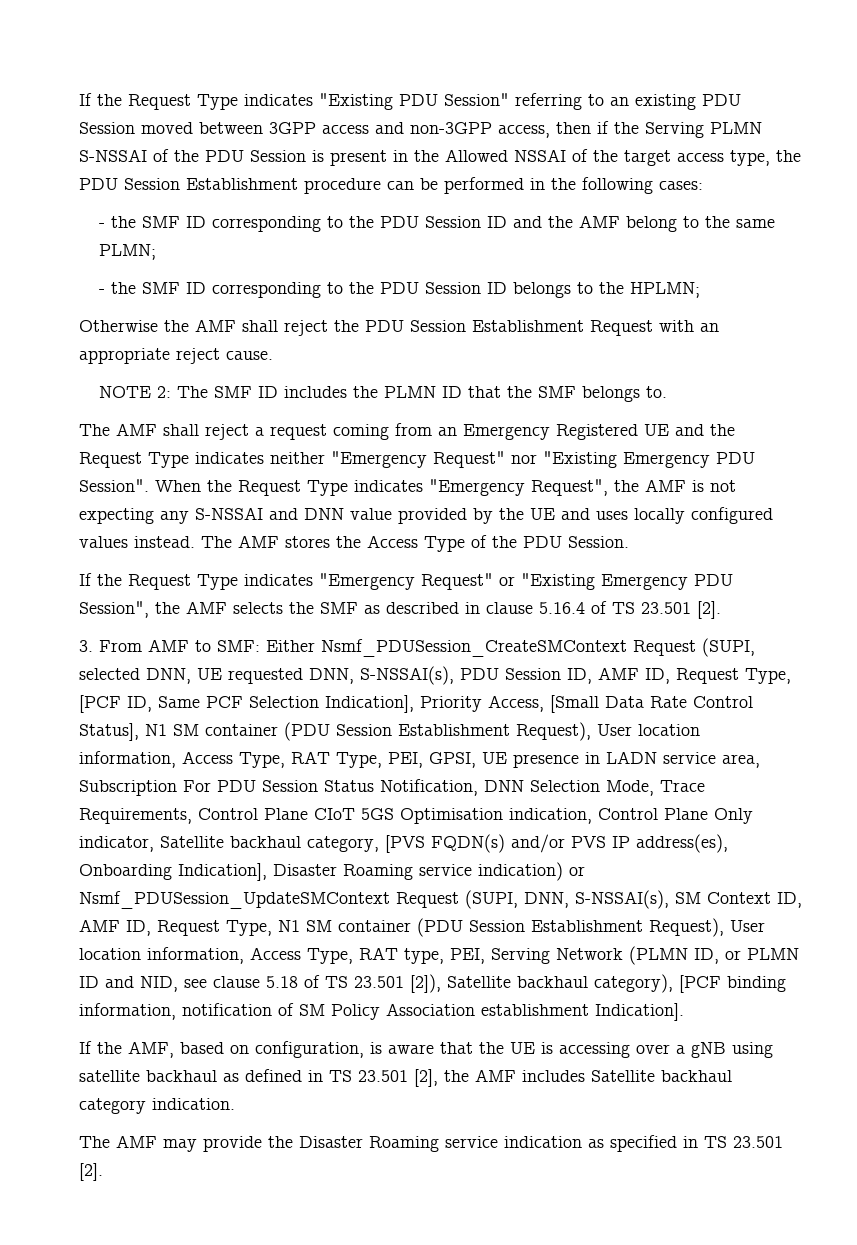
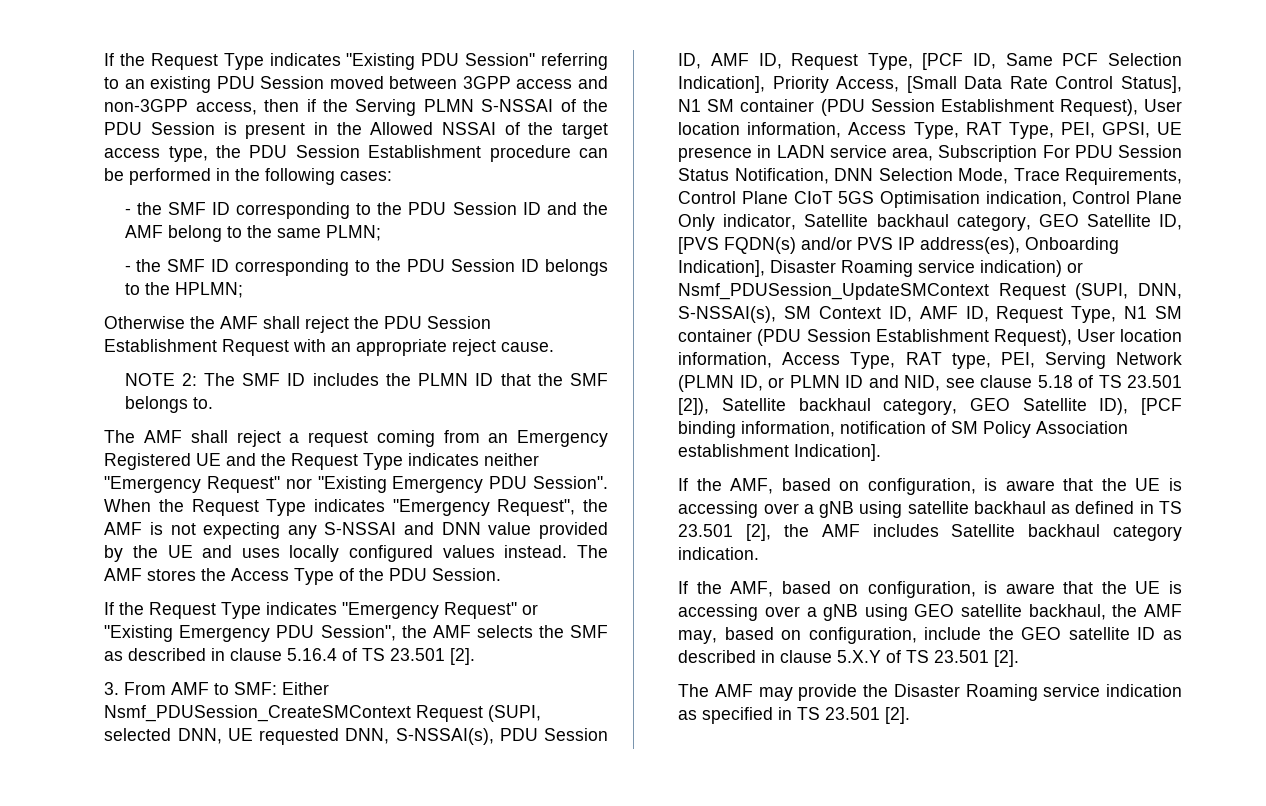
(379, 844) none -> [1038,214,1182,230] GEO Satellite ID,
[593,974,673,993] category), -> [883,398,1129,415] category, GEO Satellite ID),
(235, 1104) none -> [678,581,1182,598] [678,604,1182,621] [678,627,1182,644] [678,650,1020,667] // If the AMF, based on configuration, is aware that the UE is accessing over a gNB using GEO satellite backhaul, the AMF may, based on configuration, include the GEO satellite ID as described in clause 5.X.Y of TS 23.501 [2].

